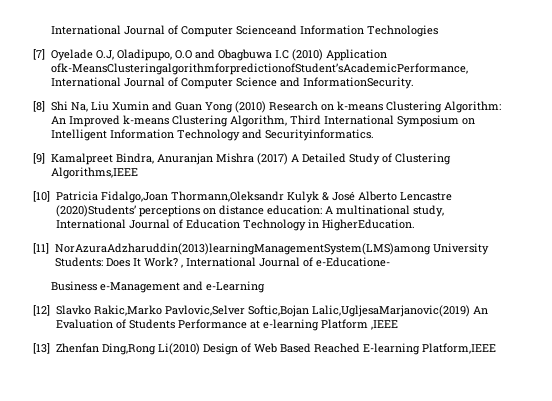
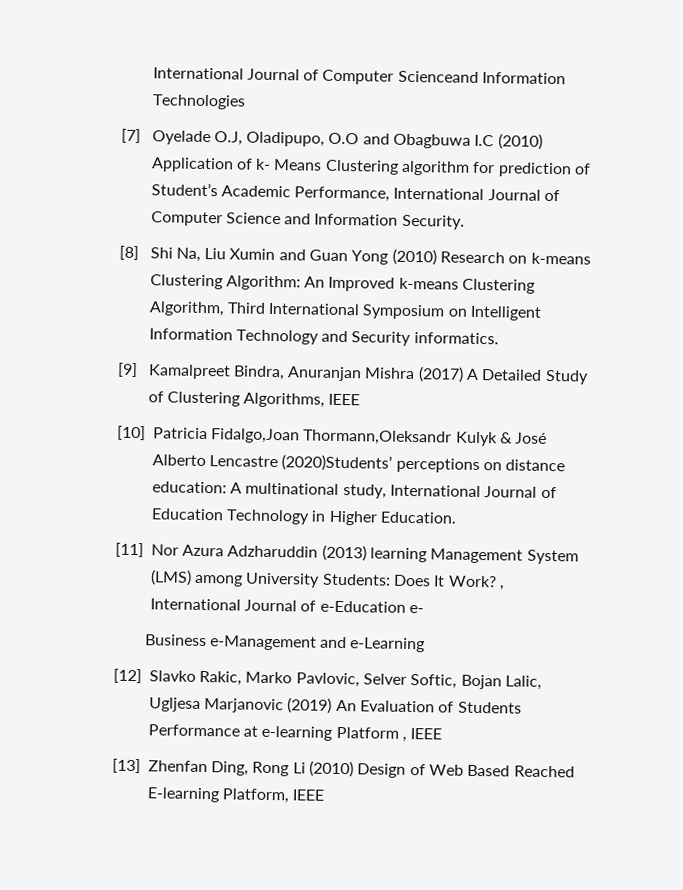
[50,63,468,75] ofk-MeansClusteringalgorithmforpredictionofStudent’sAcademicPerformance, -> [235,158,592,178] [150,182,391,202] of k- Means Clustering algorithm for prediction of Student’s Academic Performance,
[302,77,414,89] InformationSecurity. -> [314,213,465,230] Information Security.
[264,129,374,141] Securityinformatics. -> [351,331,499,347] Security informatics.
[50,167,138,179] Algorithms,IEEE -> [243,392,361,408] Algorithms, IEEE
[321,219,415,231] HigherEducation. -> [328,510,458,526] Higher Education.
[54,243,431,255] NorAzuraAdzharuddin(2013)learningManagementSystem(LMS)among -> [150,544,579,565] [149,569,244,587] Nor Azura Adzharuddin (2013) learning Management System (LMS) among
[315,257,390,267] e-Educatione- -> [319,600,425,614] e-Education e-
[93,305,470,317] Rakic,Marko Pavlovic,Selver Softic,Bojan Lalic,UgljesaMarjanovic(2019) -> [199,670,542,690] [148,697,333,714] Rakic, Marko Pavlovic, Selver Softic, Bojan Lalic, Ugljesa Marjanovic (2019)
[370,320,398,330] ,IEEE -> [402,728,443,742] , IEEE
[101,343,200,355] Ding,Rong Li(2010) -> [211,760,355,778] Ding, Rong Li (2010)
[421,343,496,354] Platform,IEEE -> [222,788,326,804] Platform, IEEE

